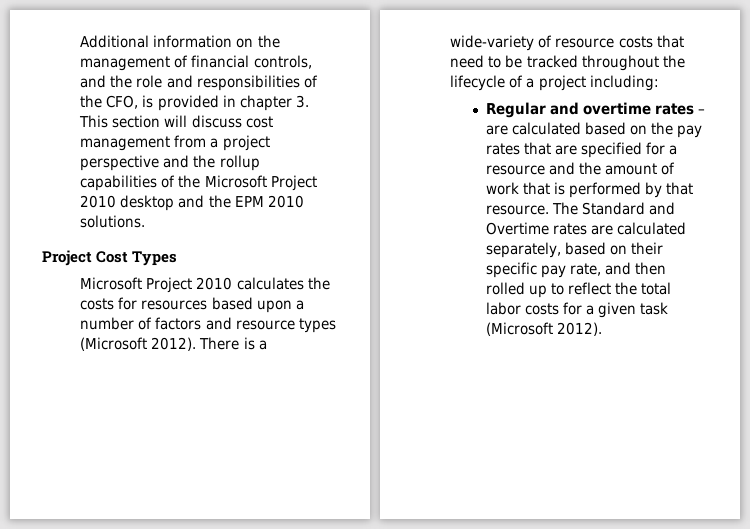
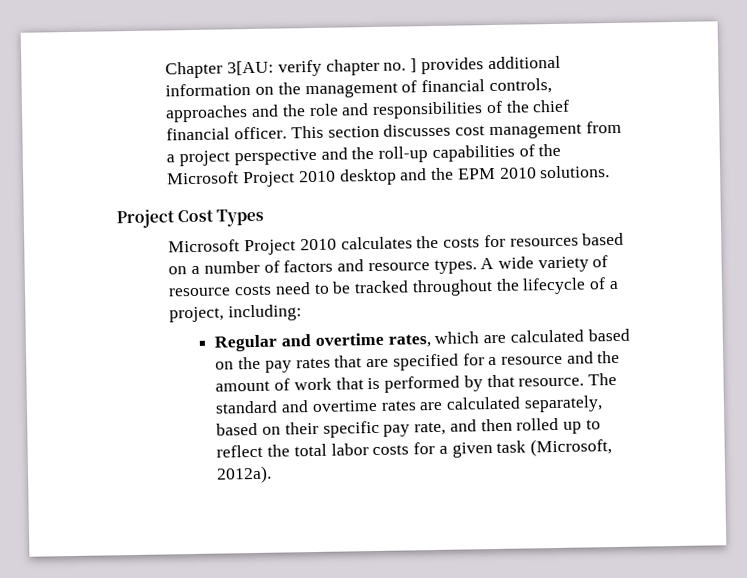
[80,35,150,48] Additional -> [165,55,561,79] Chapter 3[AU: verify chapter no. ] provides additional
(312, 62) none -> [165,105,249,123] approaches
[106,95,309,111] [79,115,242,128] CFO, is provided in chapter 3. This section will discuss -> [532,99,571,113] [166,123,452,141] chief financial officer. This section discusses
[219,155,260,171] rollup -> [378,146,429,163] roll-up
[256,300,292,313] upon -> [168,266,188,275] on
[298,318,336,333] [80,337,267,351] [450,35,535,51] types (Microsoft 2012). There is a wide-variety -> [433,256,589,274] types. A wide variety
[656,35,684,48] that -> (273, 290) none
[538,75,586,91] project -> [169,306,225,323] project,
[655,103,706,115] rates – -> [387,331,480,348] rates, which
[582,202,676,215] [486,222,550,235] Standard and Overtime -> [215,399,378,414] standard and overtime
[486,322,603,336] (Microsoft 2012). -> [529,438,612,457] [216,465,273,484] (Microsoft, 2012a).

